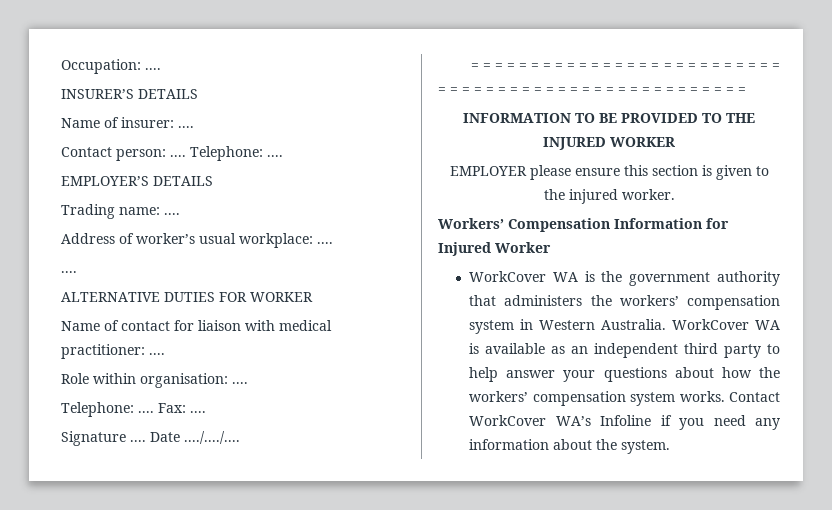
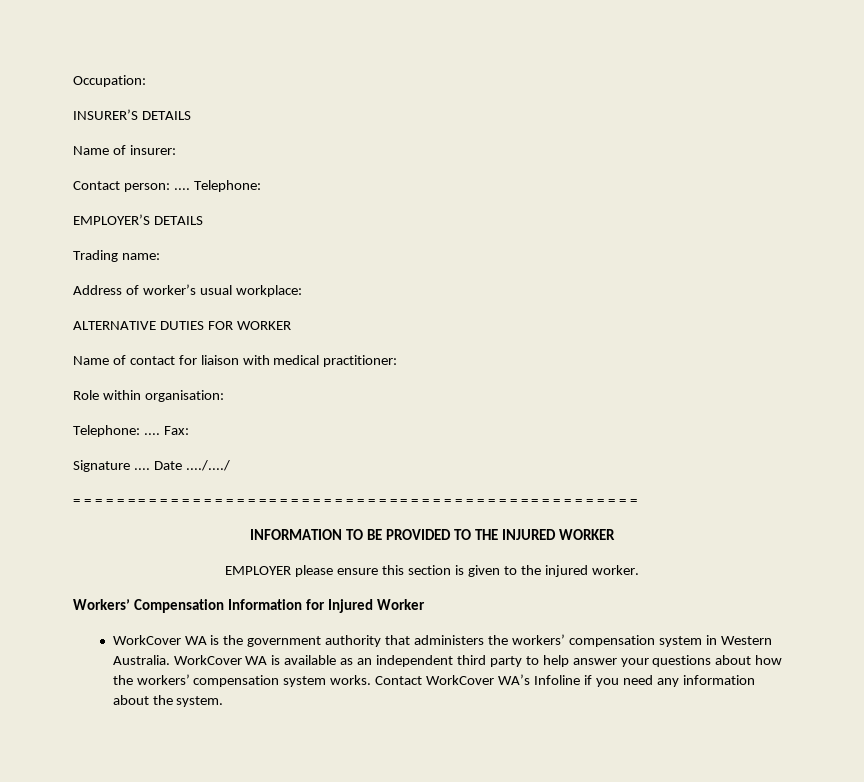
[145,68,161,70] .... -> (146, 81) none
[178,126,194,128] .... -> (176, 150) none
[267,155,283,157] .... -> (261, 186) none
[164,213,180,215] .... -> (160, 256) none
[317,242,333,244] [61,271,77,273] .... // .... -> (302, 291) none
[149,353,165,355] .... -> (398, 361) none
[232,382,248,384] .... -> (224, 396) none
[190,411,206,413] .... -> (189, 430) none
[184,431,240,444] ..../..../.... -> [185,460,230,471] ..../..../

